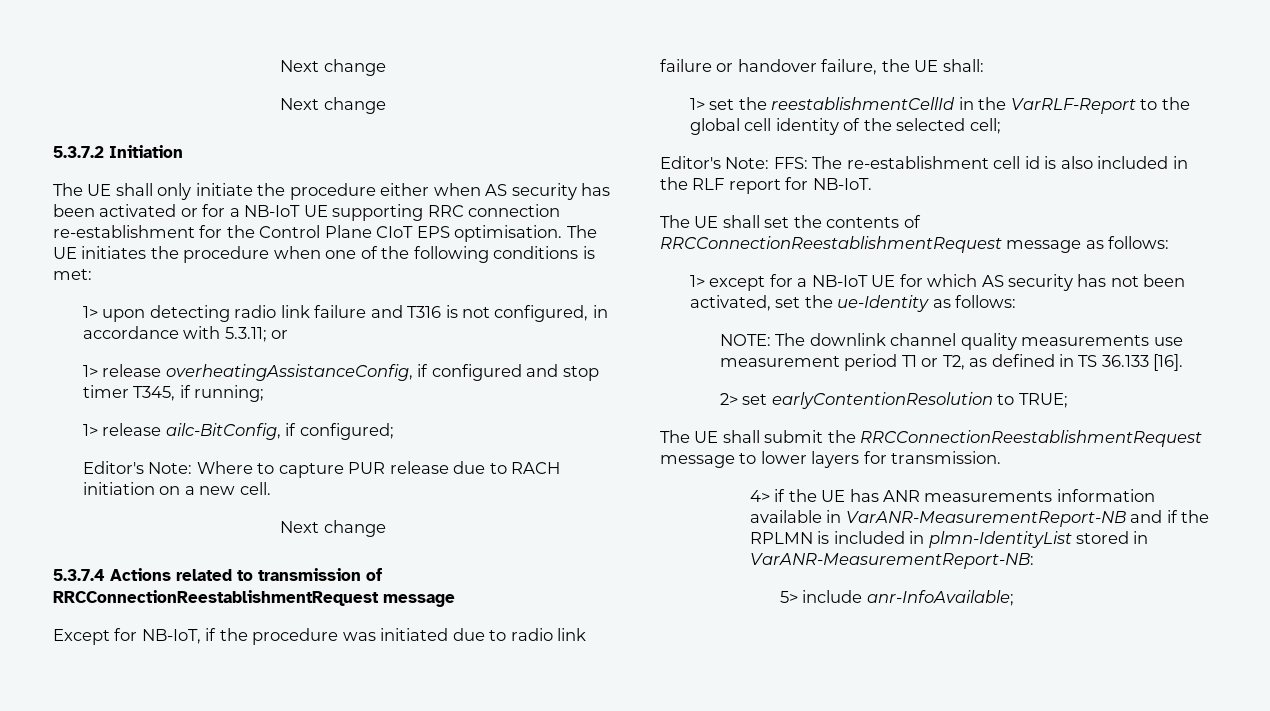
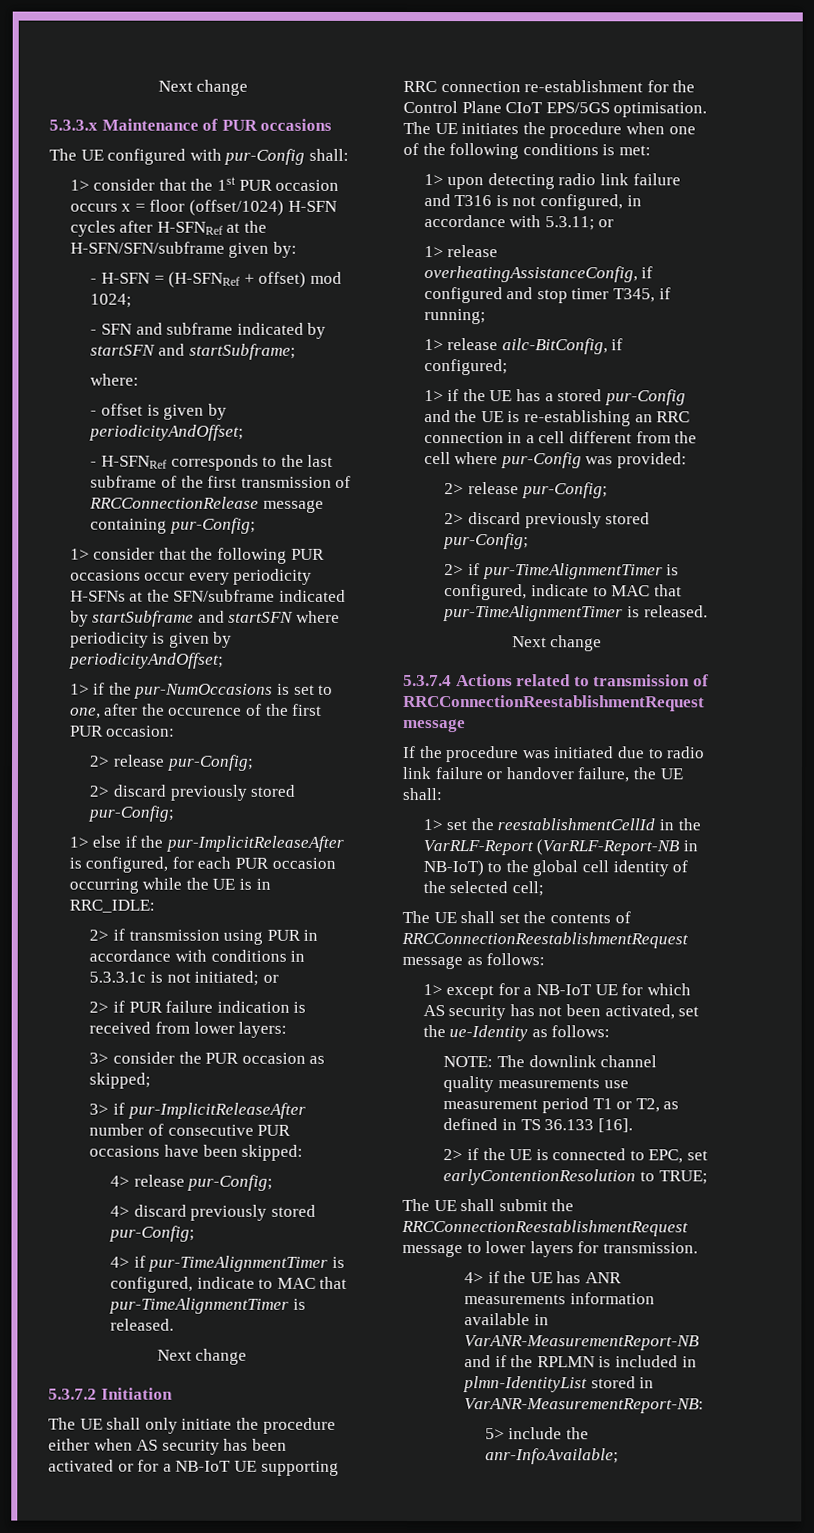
[280,59,386,76] Next change -> [157,79,249,96] [49,118,333,131] [49,148,349,165] [69,176,340,191] [69,199,337,216] [69,220,268,237] [69,241,297,258] [90,271,342,288] [90,293,133,308] [90,322,327,339] [90,343,296,360] [90,373,140,386] [90,403,227,420] [89,424,245,441] [90,454,334,471] [90,475,352,488] [89,496,324,513] [90,517,256,534] [69,547,325,564] [69,568,313,585] [69,589,347,602] [69,610,341,627] [69,631,233,648] [68,652,224,669] [69,682,334,699] [69,703,323,719] [69,725,176,737] [89,754,254,771] [89,784,296,801] [88,805,175,822] [68,835,345,852] [68,856,336,873] [68,877,271,894] [68,899,155,913] [89,928,319,945] [89,949,306,962] [89,970,279,986] [89,1000,307,1013] [89,1021,288,1038] [89,1051,326,1064] [89,1072,152,1089] [89,1102,306,1119] [89,1123,292,1136] [89,1144,304,1161] [110,1174,274,1191] [110,1204,316,1221] [109,1225,196,1242] [110,1255,345,1272] [110,1276,348,1293] [109,1297,306,1314] [110,1318,175,1331] Next change // 5.3.3.x Maintenance of PUR occasions // The UE configured with pur-Config shall: // 1> consider that the 1st PUR occasion occurs x = floor (offset/1024) H-SFN cycles after H-SFNRef at the H-SFN/SFN/subframe given by: // - H-SFN = (H-SFNRef + offset) mod 1024; // - SFN and subframe indicated by startSFN and startSubframe; // where: // - offset is given by periodicityAndOffset; // - H-SFNRef corresponds to the last subframe of the first transmission of RRCConnectionRelease message containing pur-Config; // 1> consider that the following PUR occasions occur every periodicity H-SFNs at the SFN/subframe indicated by startSubframe and startSFN where periodicity is given by periodicityAndOffset; // 1> if the pur-NumOccasions is set to one, after the occurence of the first PUR occasion: // 2> release pur-Config; // 2> discard previously stored pur-Config; // 1> else if the pur-ImplicitReleaseAfter is configured, for each PUR occasion occurring while the UE is in RRC_IDLE: // 2> if transmission using PUR in accordance with conditions in 5.3.3.1c is not initiated; or // 2> if PUR failure indication is received from lower layers: // 3> consider the PUR occasion as skipped; // 3> if pur-ImplicitReleaseAfter number of consecutive PUR occasions have been skipped: // 4> release pur-Config; // 4> discard previously stored pur-Config; // 4> if pur-TimeAlignmentTimer is configured, indicate to MAC that pur-TimeAlignmentTimer is released.
[416,226,450,238] EPS -> [545,102,610,114] EPS/5GS
[82,461,561,478] [82,482,271,495] Editor's Note: Where to capture PUR release due to RACH initiation on a new cell. -> [423,389,686,406] [423,410,691,427] [423,431,698,444] [423,452,688,469] [444,482,608,499] [444,512,651,529] [443,533,530,550] [444,563,680,580] [444,584,682,601] [443,605,708,622] 1> if the UE has a stored pur-Config and the UE is re-establishing an RRC connection in a cell different from the cell where pur-Config was provided: // 2> release pur-Config; // 2> discard previously stored pur-Config; // 2> if pur-TimeAlignmentTimer is configured, indicate to MAC that pur-TimeAlignmentTimer is released.
[53,628,217,645] Except for NB-IoT, if -> [403,745,416,759] If
(1136, 106) none -> [536,839,698,856] [422,860,484,877] (VarRLF-Report-NB in NB-IoT)
[660,156,1188,169] [660,177,872,194] // Editor's Note: FFS: The re-establishment cell id is also included in the RLF report for NB-IoT. -> (544, 889) none
(738, 399) none -> [466,1148,684,1164] if the UE is connected to EPC,
(863, 596) none -> [565,1427,589,1440] the

